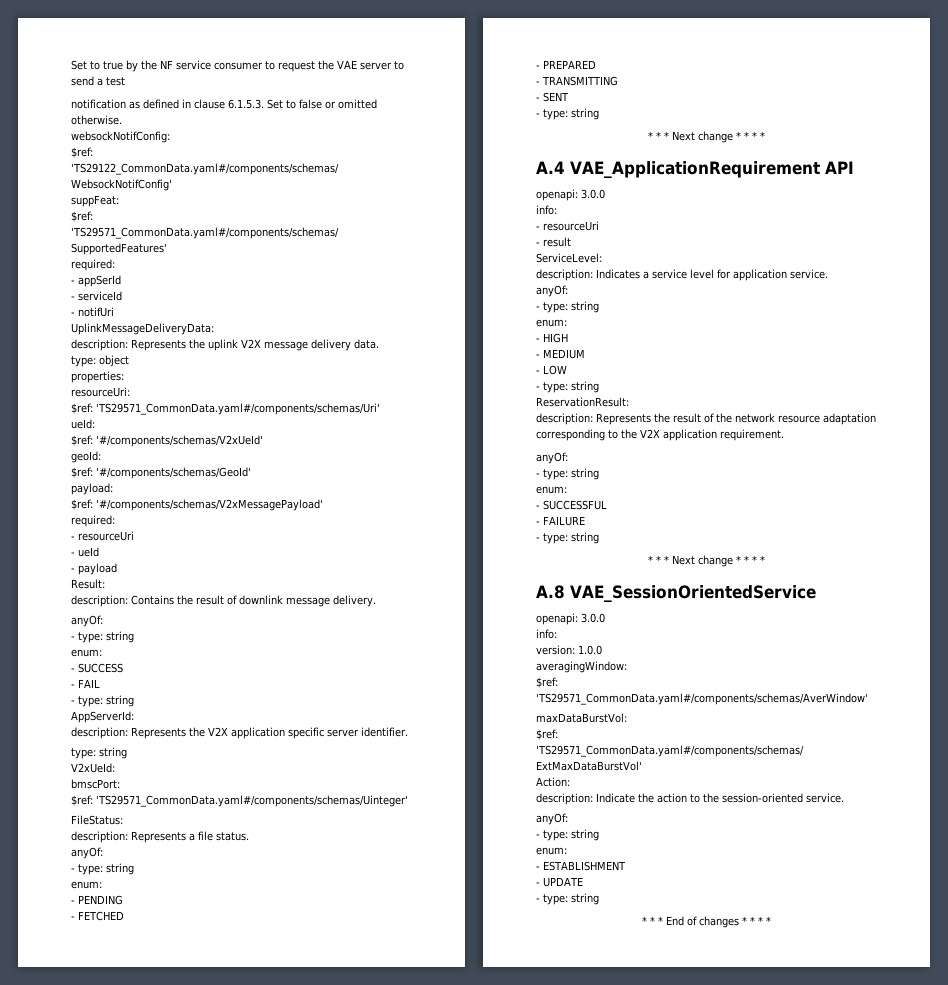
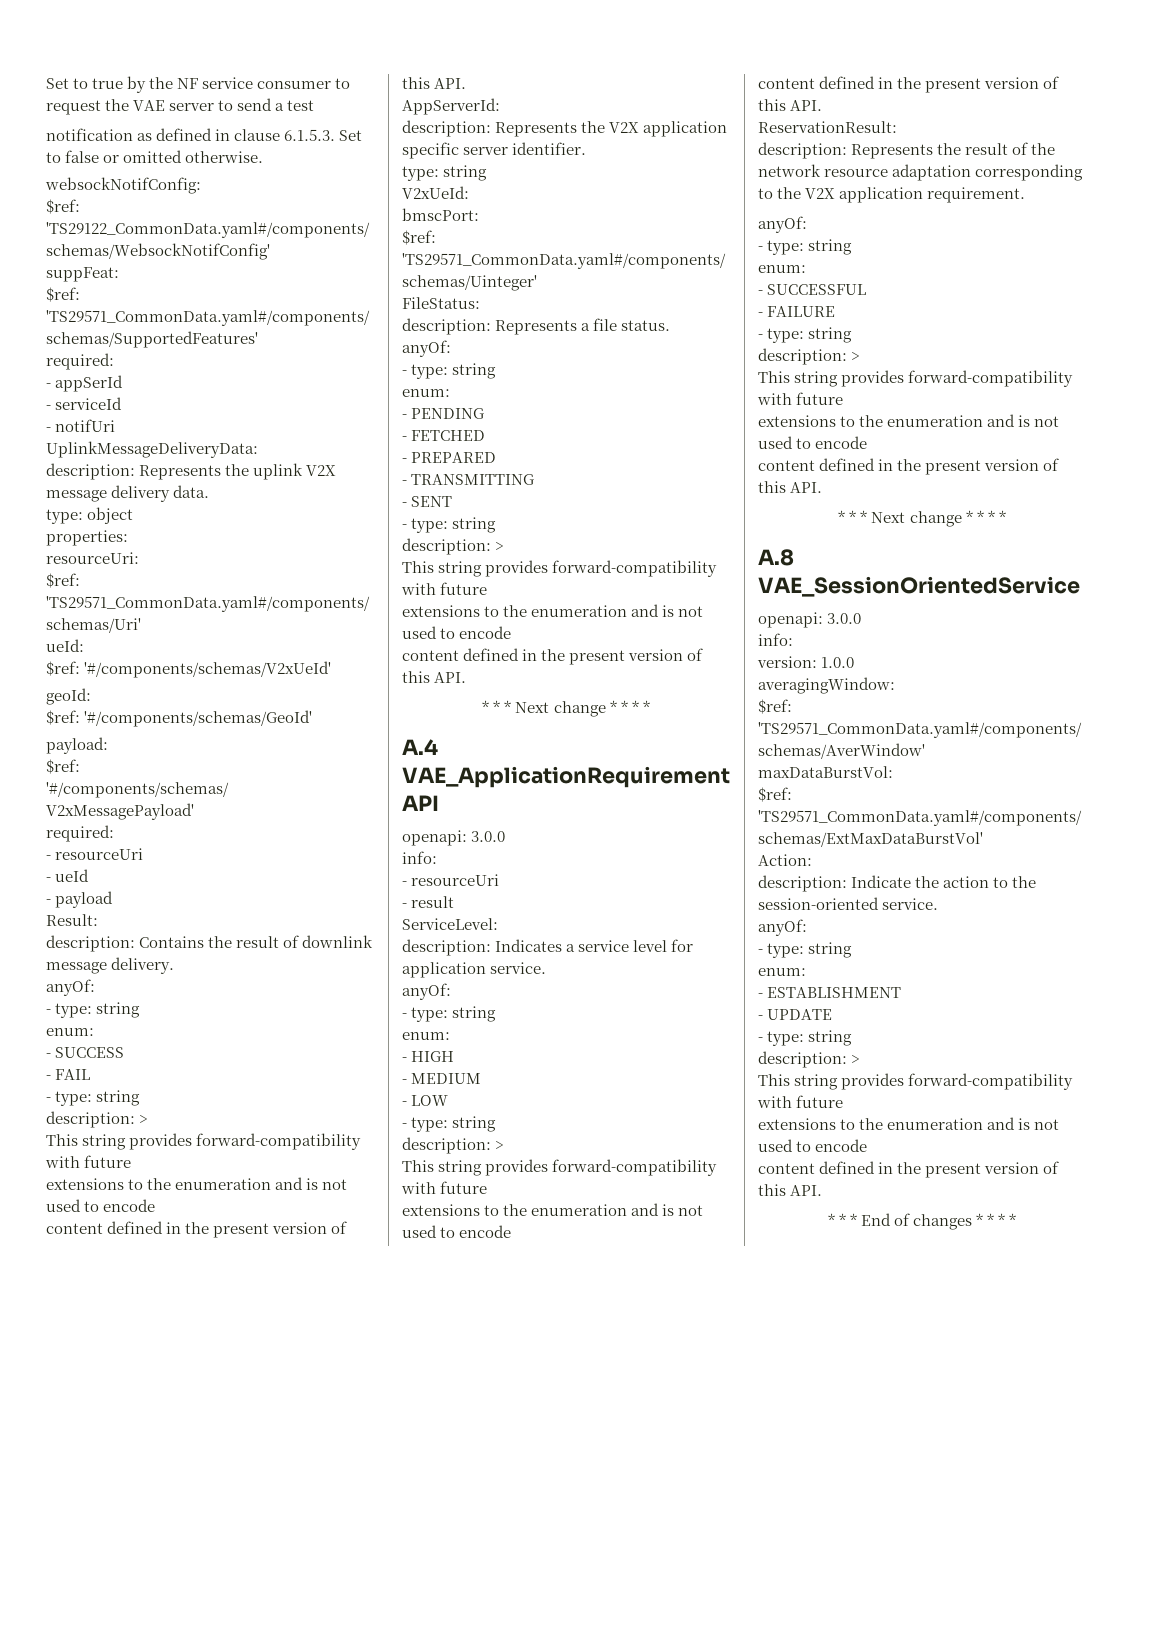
(134, 701) none -> [46,1111,149,1128] [46,1133,362,1150] [45,1155,132,1168] [46,1177,348,1190] [46,1199,156,1212] [46,1221,348,1238] [402,77,467,89] // description: > // This string provides forward-compatibility with future // extensions to the enumeration and is not used to encode // content defined in the present version of this API.
(599, 114) none -> [402,538,505,555] [402,560,718,577] [401,582,488,595] [402,604,704,617] [402,626,512,639] [402,648,704,665] [402,671,467,683] // description: > // This string provides forward-compatibility with future // extensions to the enumeration and is not used to encode // content defined in the present version of this API.
(599, 387) none -> [402,1137,505,1154] [402,1159,718,1176] [401,1181,488,1194] [402,1203,704,1216] [402,1225,512,1238] [758,76,1060,93] [758,99,823,111] // description: > // This string provides forward-compatibility with future // extensions to the enumeration and is not used to encode // content defined in the present version of this API.
(599, 538) none -> [758,348,861,365] [758,370,1074,387] [757,392,844,405] [758,414,1060,427] [758,436,868,449] [758,458,1060,475] [758,481,823,493] // description: > // This string provides forward-compatibility with future // extensions to the enumeration and is not used to encode // content defined in the present version of this API.
(599, 899) none -> [758,1051,861,1068] [758,1073,1074,1090] [757,1095,844,1108] [758,1117,1060,1130] [758,1139,868,1152] [758,1161,1060,1178] [758,1184,823,1196] // description: > // This string provides forward-compatibility with future // extensions to the enumeration and is not used to encode // content defined in the present version of this API.

